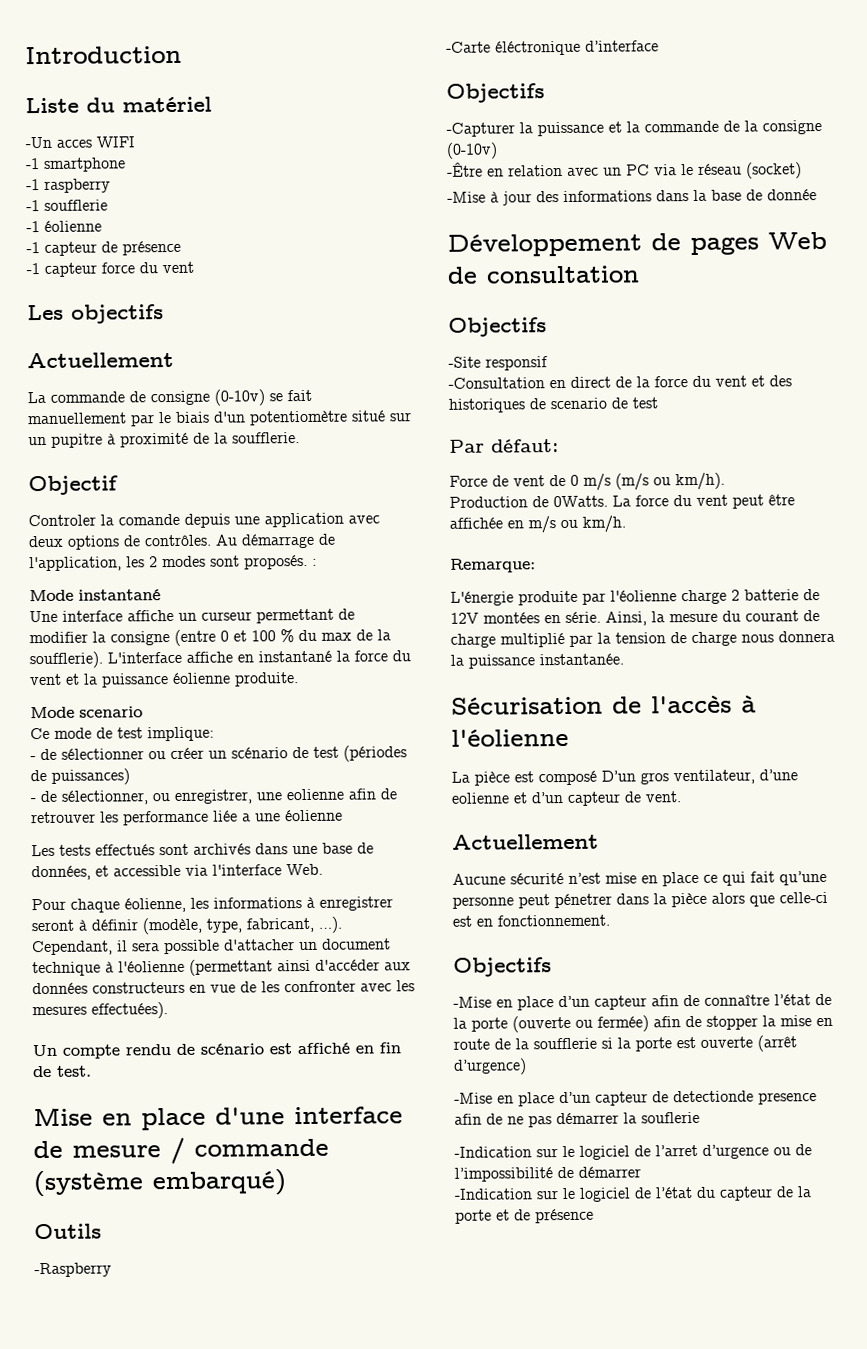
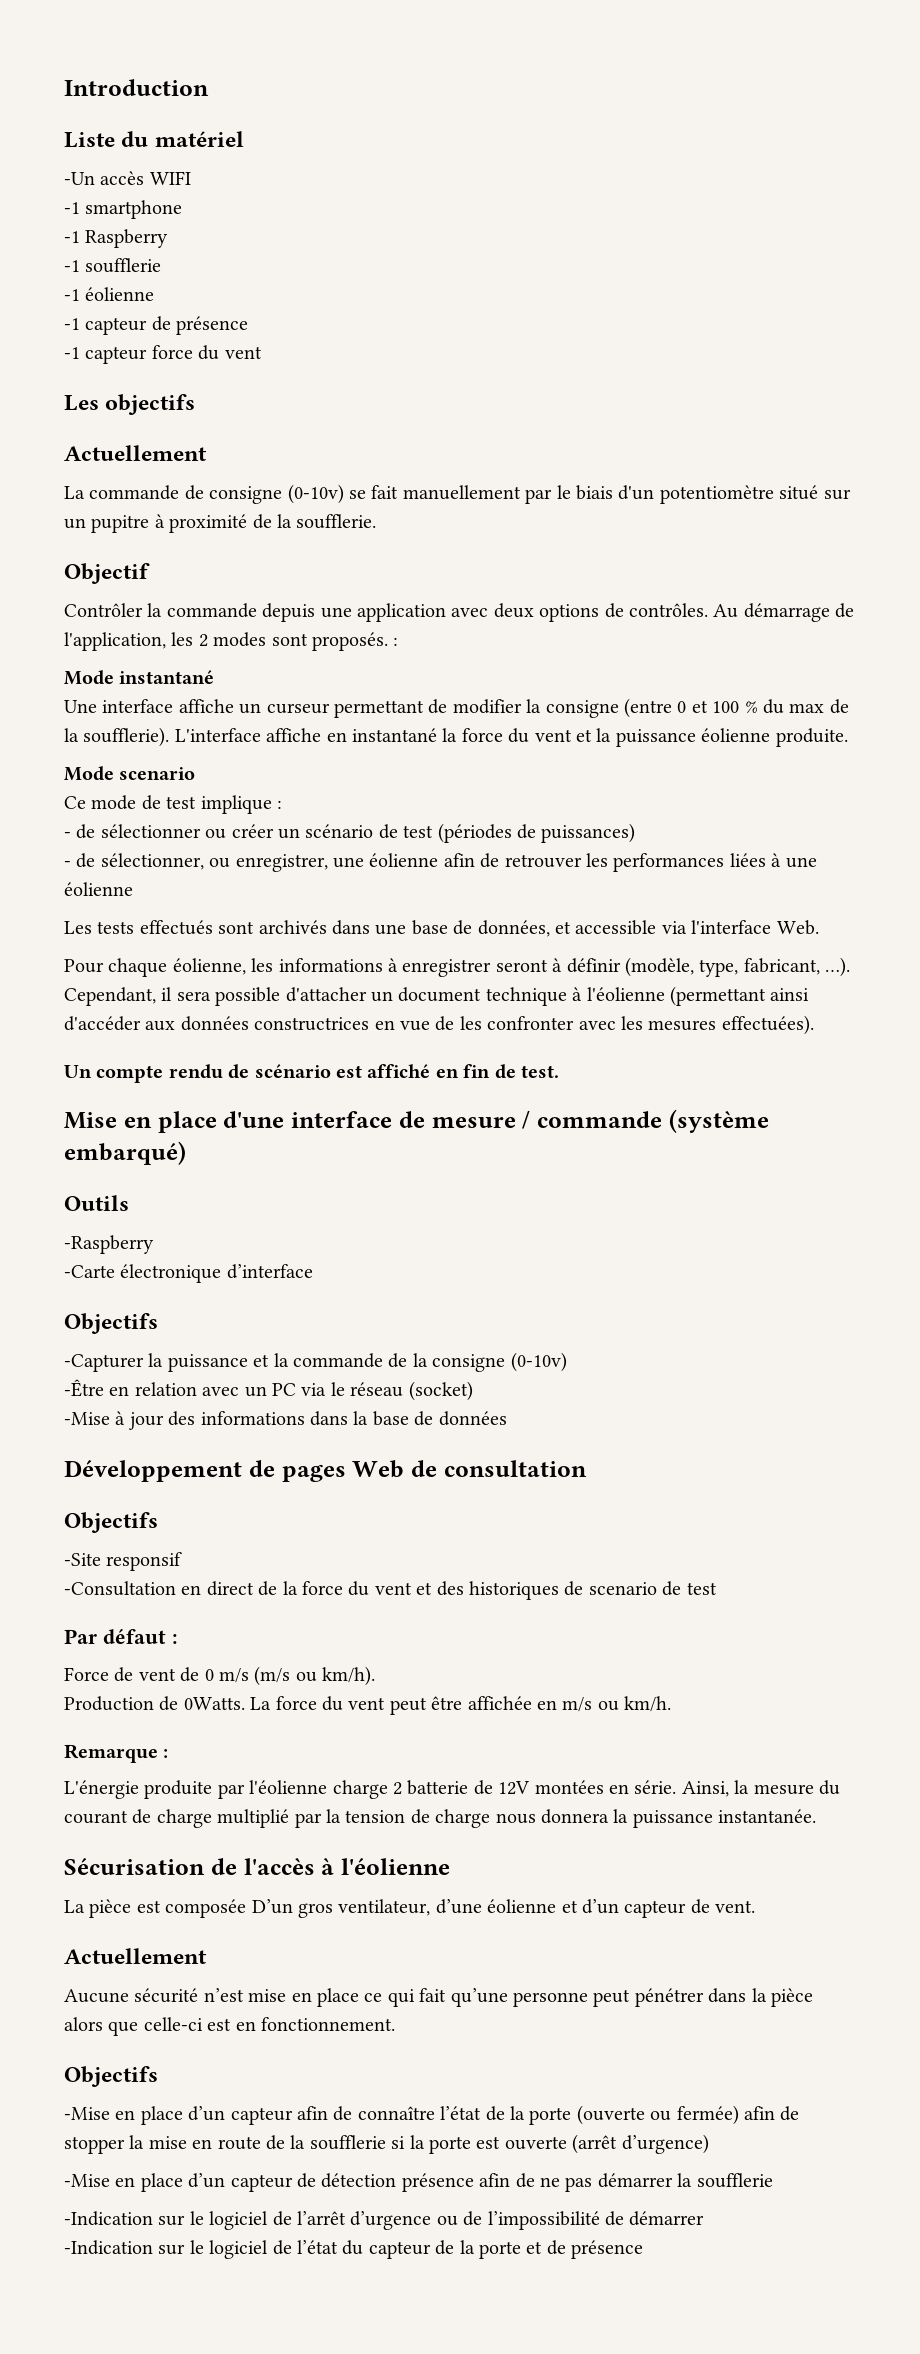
[56,139,92,148] acces -> [100,171,145,185] accès
[44,178,111,193] raspberry -> [85,229,169,248] Raspberry
[28,513,180,527] Controler la comande -> [64,603,257,618] Contrôler la commande
[147,726,214,742] implique: -> [200,795,282,814] implique :
[286,788,344,801] eolienne -> [369,853,439,867] éolienne
[123,810,251,826] performance liée a -> [613,853,782,872] performances liées à
[92,981,185,994] constructeurs -> [254,1017,370,1031] constructrices
[495,40,581,56] éléctronique -> [120,1264,222,1283] électronique
[767,189,817,201] donnée -> [438,1411,507,1426] données
[491,439,559,453] défaut: -> [102,1629,178,1644] défaut :
[450,558,536,573] Remarque: -> [64,1744,169,1763] Remarque :
[538,770,597,786] composé -> [165,1899,247,1918] composée
[451,792,509,804] eolienne -> [487,1899,557,1913] éolienne
[554,893,612,909] pénetrer -> [634,1988,704,2007] pénétrer
[673,1090,817,1105] detectionde presence -> [321,2173,474,2192] détection présence
[641,1111,700,1124] [454,1144,698,1160] souflerie // -Indication sur le logiciel de l’arret -> [696,2173,773,2188] [64,2211,346,2230] soufflerie // -Indication sur le logiciel de l’arrêt

